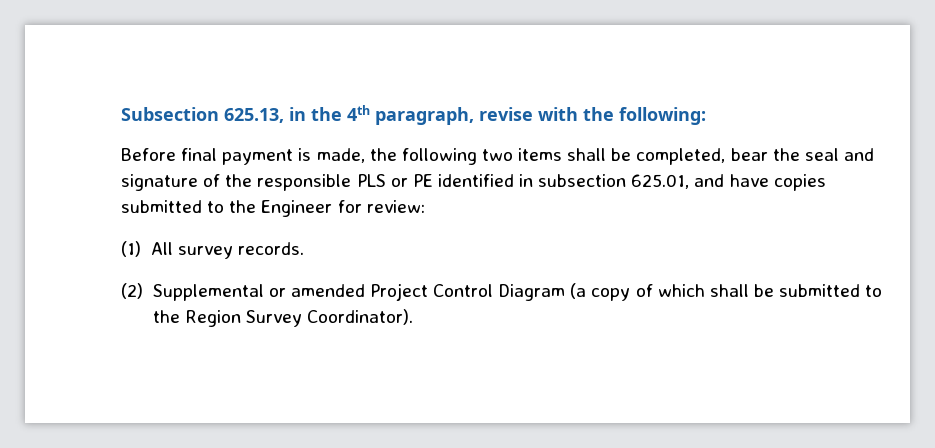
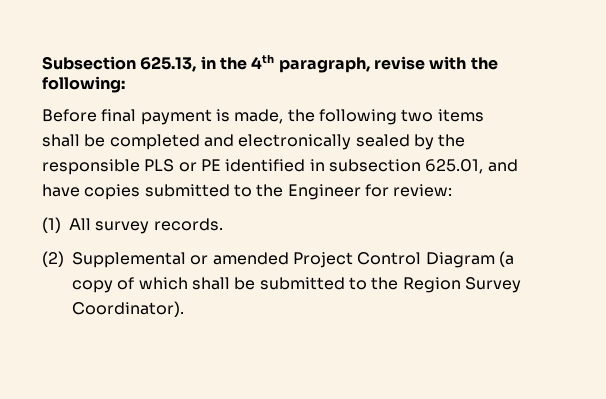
[636,148,874,165] [121,174,221,191] completed, bear the seal and signature of -> [109,134,434,150] completed and electronically sealed by

